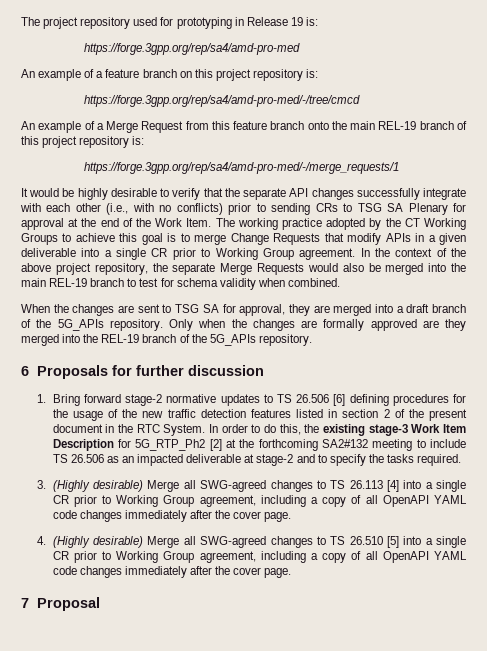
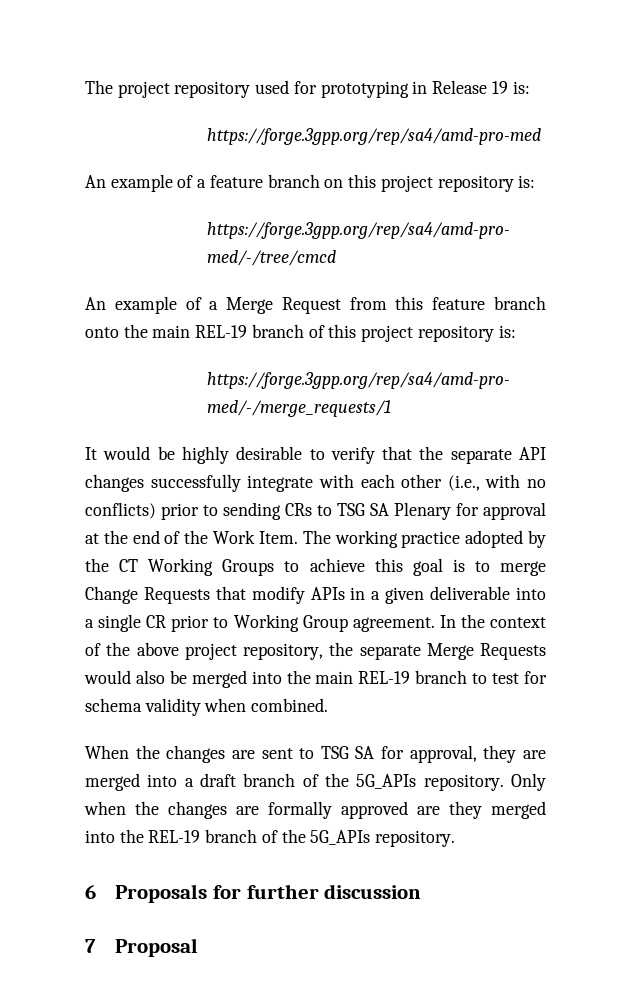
[36,394,467,406] [52,409,468,421] [52,424,467,436] [52,439,466,451] [52,454,462,466] [36,480,467,492] [52,495,468,507] [52,510,292,522] [36,536,467,548] [52,551,468,563] [52,566,292,578] // 1. Bring forward stage-2 normative updates to TS 26.506 [6] defining procedures for the usage of the new traffic detection features listed in section 2 of the present document in the RTC System. In order to do this, the existing stage-3 Work Item Description for 5G_RTP_Ph2 [2] at the forthcoming SA2#132 meeting to include TS 26.506 as an impacted deliverable at stage-2 and to specify the tasks required. // 3. (Highly desirable) Merge all SWG-agreed changes to TS 26.113 [4] into a single CR prior to Working Group agreement, including a copy of all OpenAPI YAML code changes immediately after the cover page. // 4. (Highly desirable) Merge all SWG-agreed changes to TS 26.510 [5] into a single CR prior to Working Group agreement, including a copy of all OpenAPI YAML code changes immediately after the cover page. -> (422, 891) none

